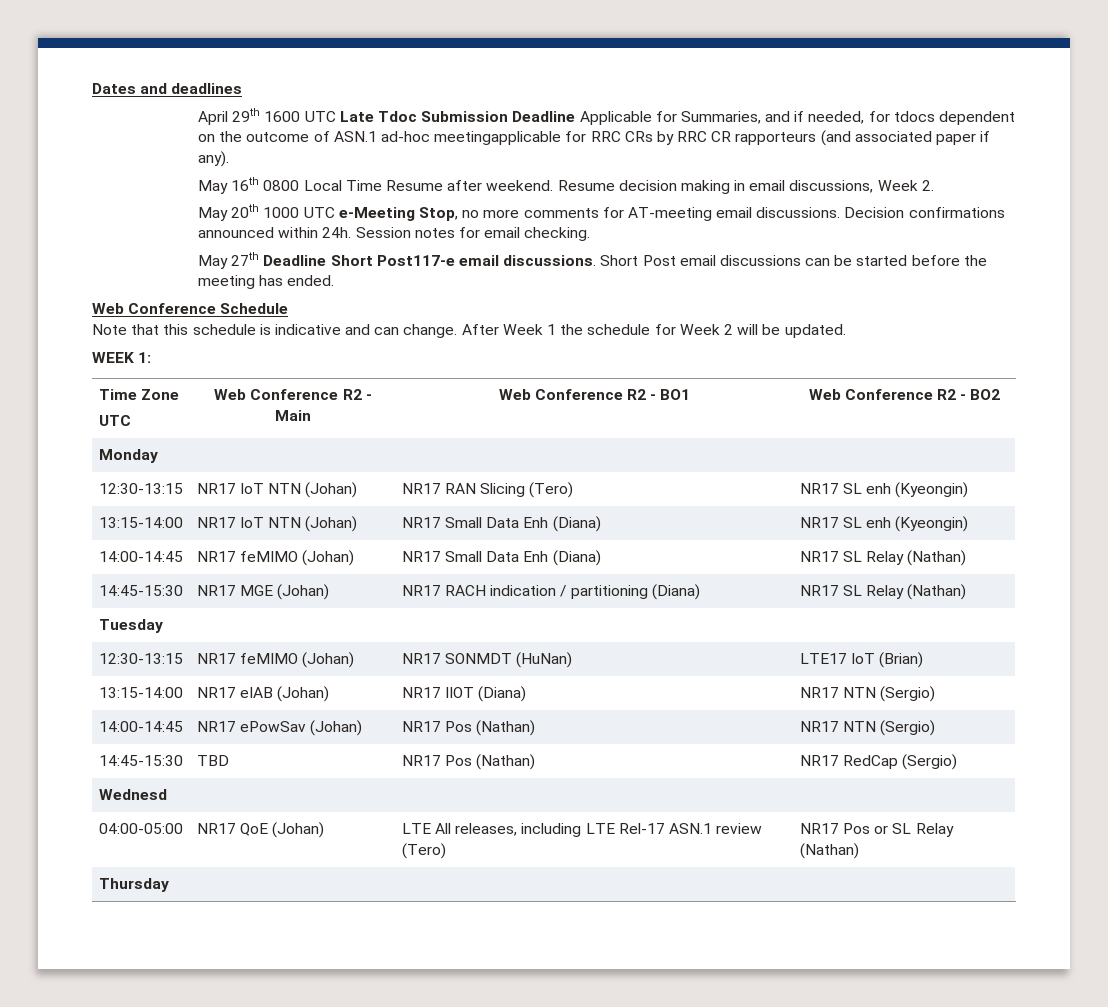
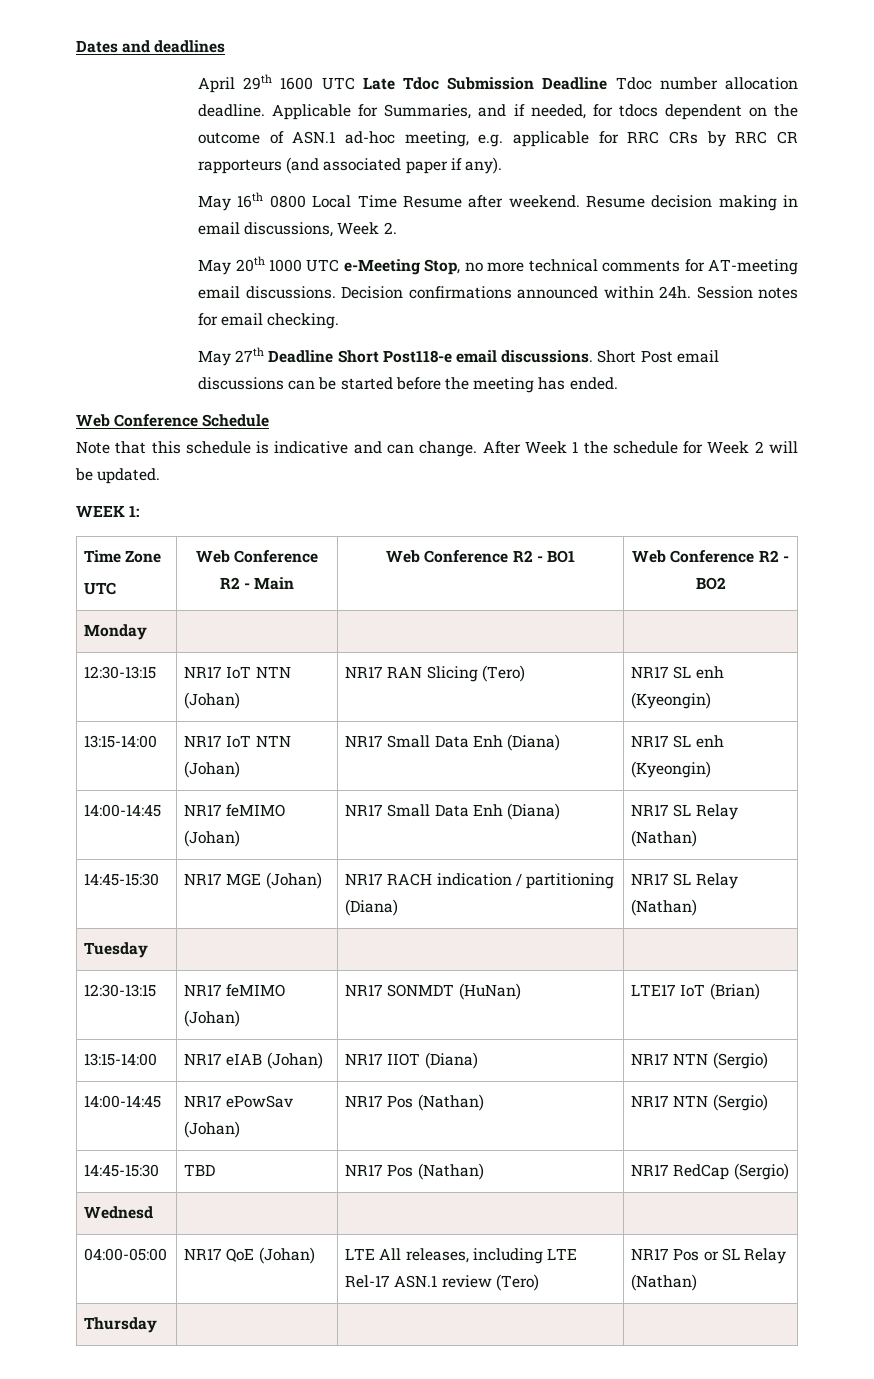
(576, 116) none -> [615,77,798,90] [198,104,266,117] Tdoc number allocation deadline.
[434,131,562,145] meetingapplicable -> [404,131,590,147] meeting, e.g. applicable
(520, 213) none -> [528,259,598,272] technical
[376,255,455,266] Post117-e -> [382,350,452,363] Post118-e

